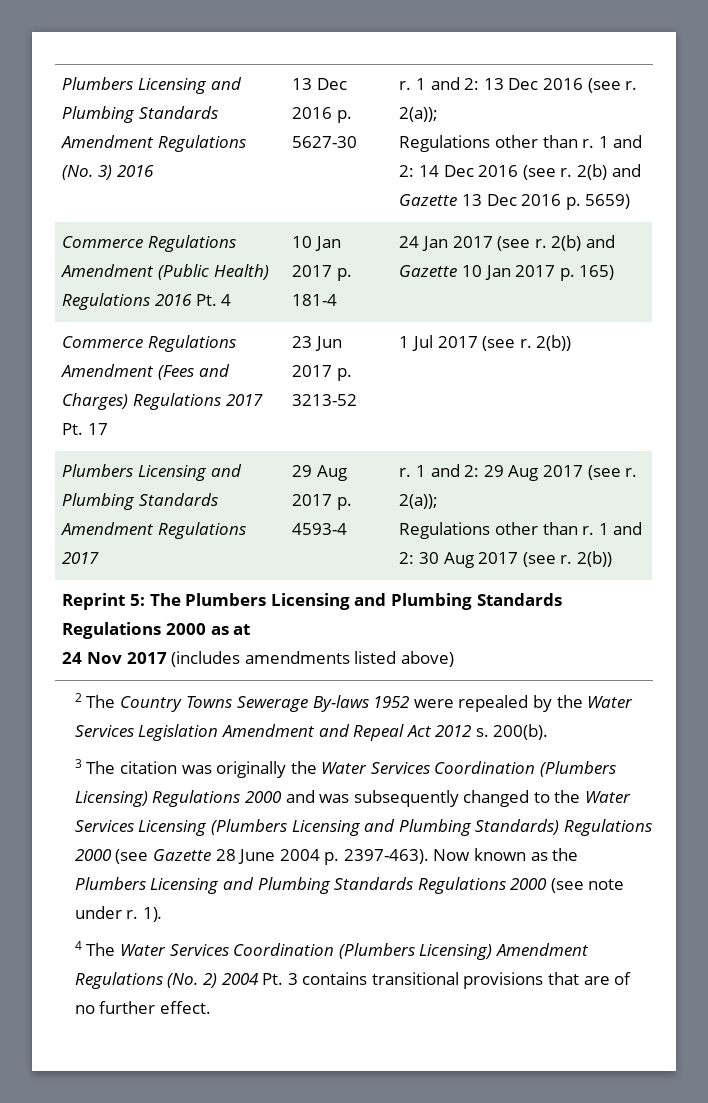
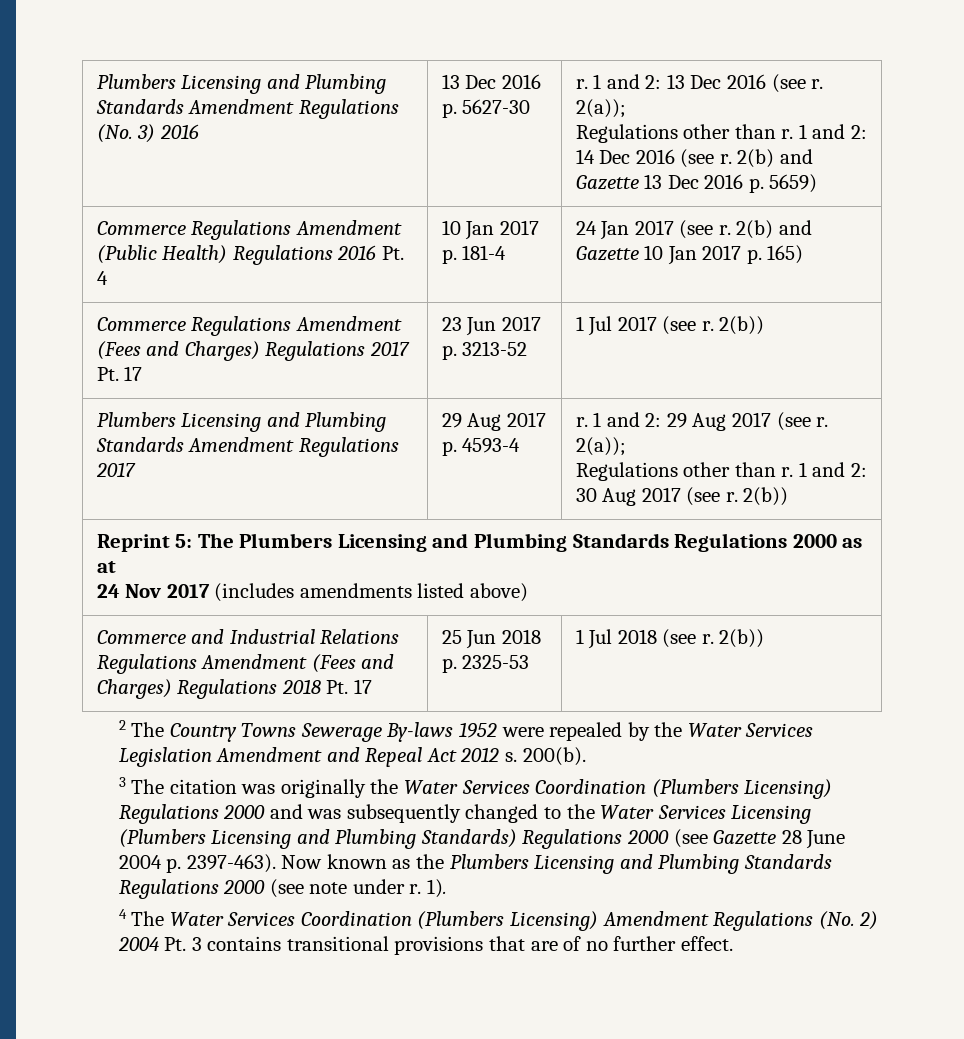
(454, 659) none -> [96,629,400,644] [96,654,395,674] [96,679,372,699] [441,629,541,649] [441,655,530,673] [575,629,765,649] // Commerce and Industrial Relations Regulations Amendment (Fees and Charges) Regulations 2018 Pt. 17 | 25 Jun 2018 p. 2325-53 | 1 Jul 2018 (see r. 2(b))

